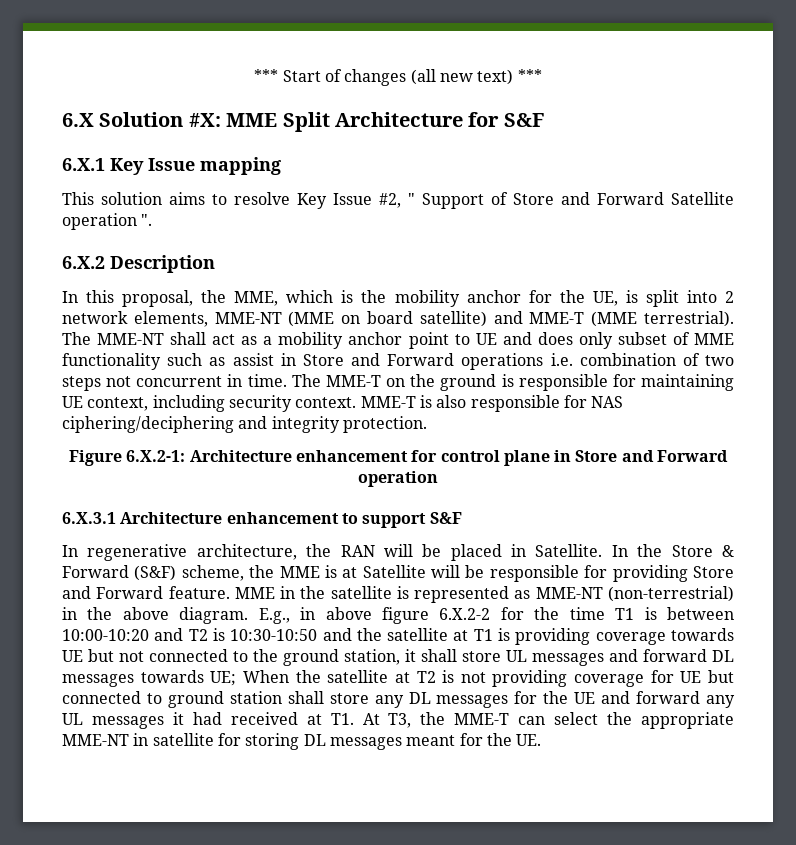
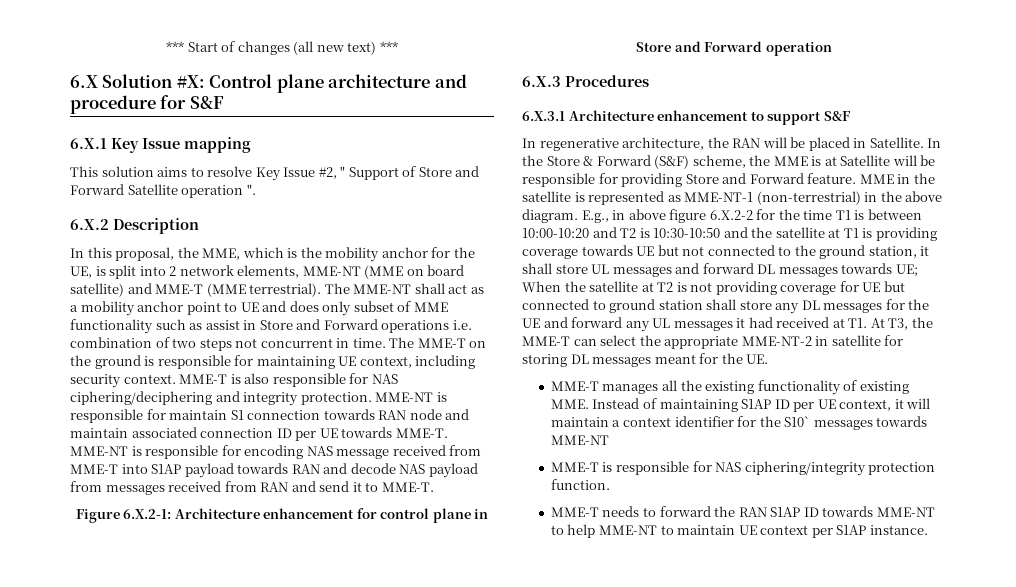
[226,112,463,132] MME Split Architecture -> [209,74,467,93] [70,95,156,114] Control plane architecture and procedure
(427, 424) none -> [375,392,447,402] [70,409,470,423] [70,427,448,441] [70,445,482,459] [70,463,478,478] [70,481,434,495] MME-NT is responsible for maintain S1 connection towards RAN node and maintain associated connection ID per UE towards MME-T. MME-NT is responsible for encoding NAS message received from MME-T into S1AP payload towards RAN and decode NAS payload from messages received from RAN and send it to MME-T.
(438, 479) none -> [522,75,649,87] // 6.X.3 Procedures
[535,587,603,599] MME-NT -> [684,192,754,202] MME-NT-1
[62,734,129,746] MME-NT -> [741,336,812,346] MME-NT-2
(542, 740) none -> [550,380,909,395] [550,398,931,412] [550,416,928,430] [550,435,609,445] [550,461,936,476] [550,479,610,490] [550,506,935,517] [550,524,928,538] // MME-T manages all the existing functionality of existing MME. Instead of maintaining S1AP ID per UE context, it will maintain a context identifier for the S10` messages towards MME-NT // MME-T is responsible for NAS ciphering/integrity protection function. // MME-T needs to forward the RAN S1AP ID towards MME-NT to help MME-NT to maintain UE context per S1AP instance.

